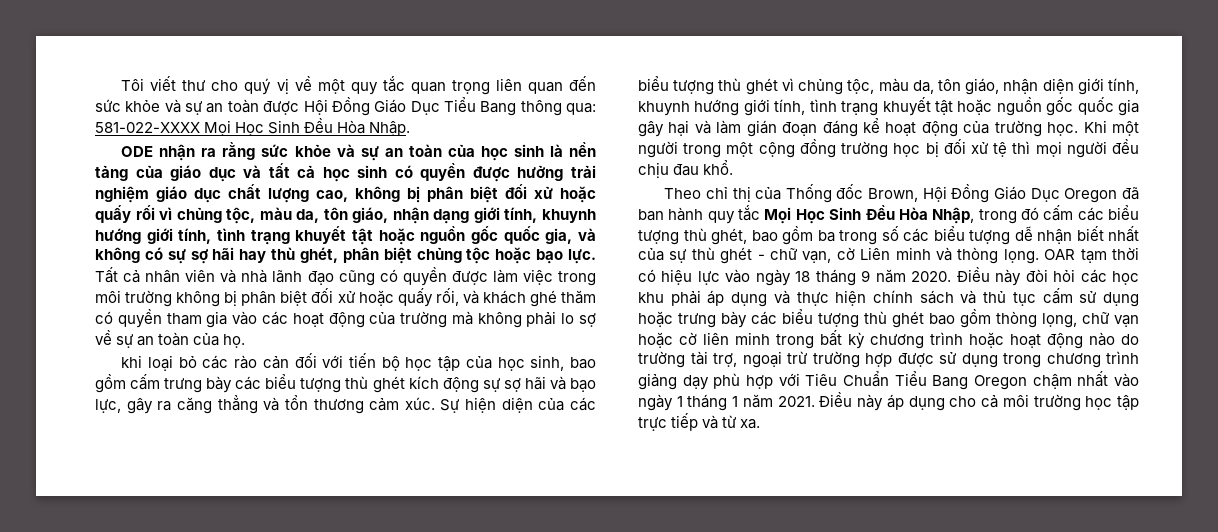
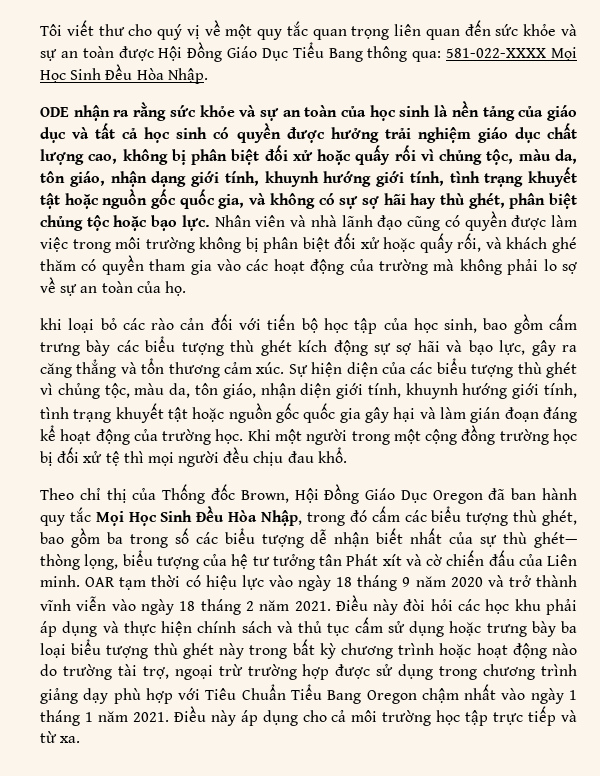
[95,267,181,283] Tất cả nhân -> [214,215,251,227] Nhân
[720,247,1039,264] ghét - chữ vạn, cờ Liên minh và thòng lọng. -> [534,532,577,548] [40,550,577,570] [40,575,80,587] ghét— thòng lọng, biểu tượng của hệ tư tưởng tân Phát xít và cờ chiến đấu của Liên minh.
[911,271,952,282] 2020. -> [450,575,577,587] [40,596,331,615] 2020 và trở thành vĩnh viễn vào ngày 18 tháng 2 năm 2021.
[751,309,1139,328] [638,332,770,349] các biểu tượng thù ghét bao gồm thòng lọng, chữ vạn hoặc cờ liên minh -> [561,621,577,633] [40,639,245,659] ba loại biểu tượng thù ghét này

